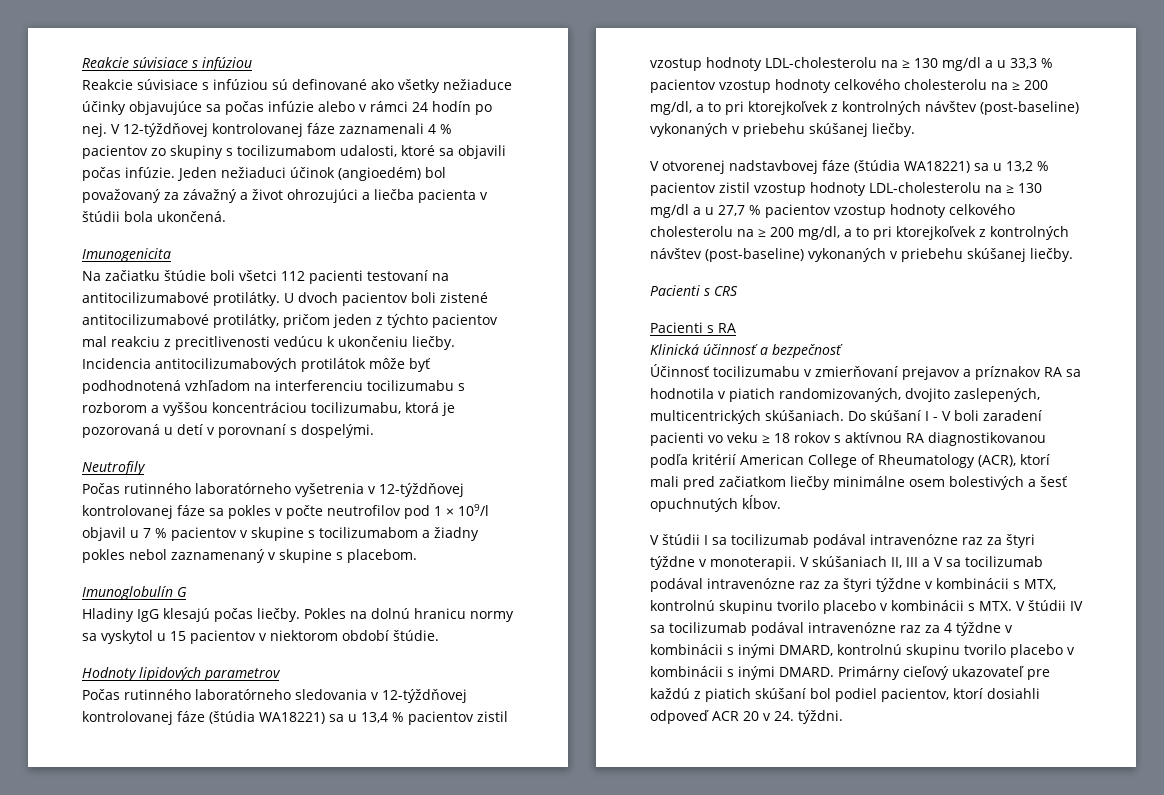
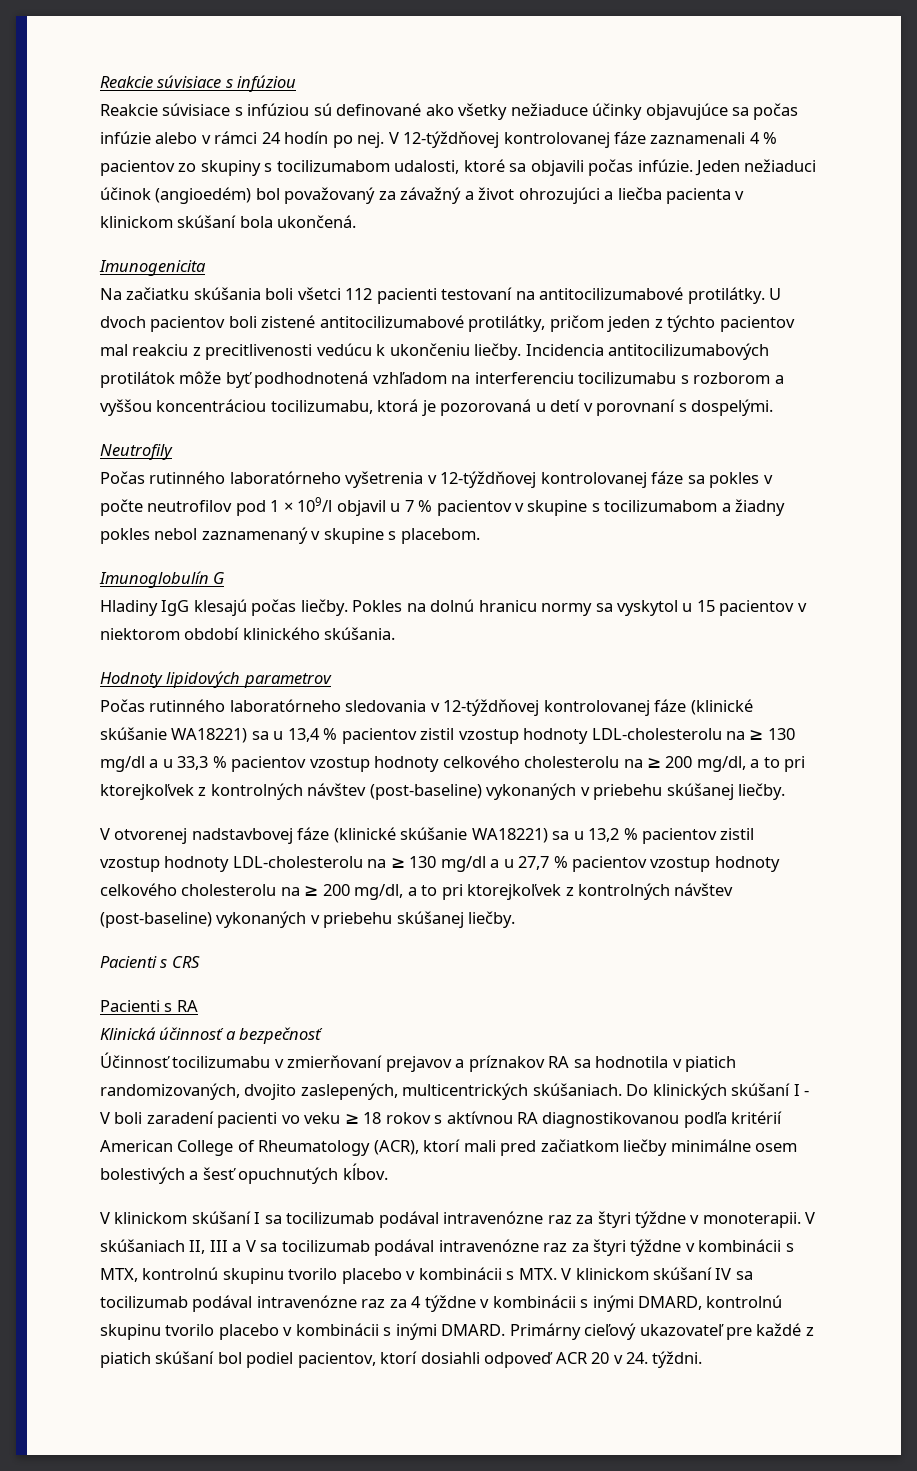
[82,211,120,222] štúdii -> [100,215,237,228] klinickom skúšaní
[164,270,206,281] štúdie -> [193,287,261,300] skúšania
[393,630,439,641] štúdie. -> [242,627,396,640] klinického skúšania.
[209,711,255,724] (štúdia -> [690,699,753,715] [100,727,167,740] (klinické skúšanie
[854,160,900,173] (štúdia -> [333,827,468,843] (klinické skúšanie
(866, 416) none -> [652,1083,727,1100] klinických
[662,534,700,545] štúdii -> [114,1211,251,1224] klinickom skúšaní
[1028,600,1066,611] štúdii -> [575,1267,713,1280] klinickom skúšaní
[650,688,690,699] každú -> [756,1323,802,1336] každé

